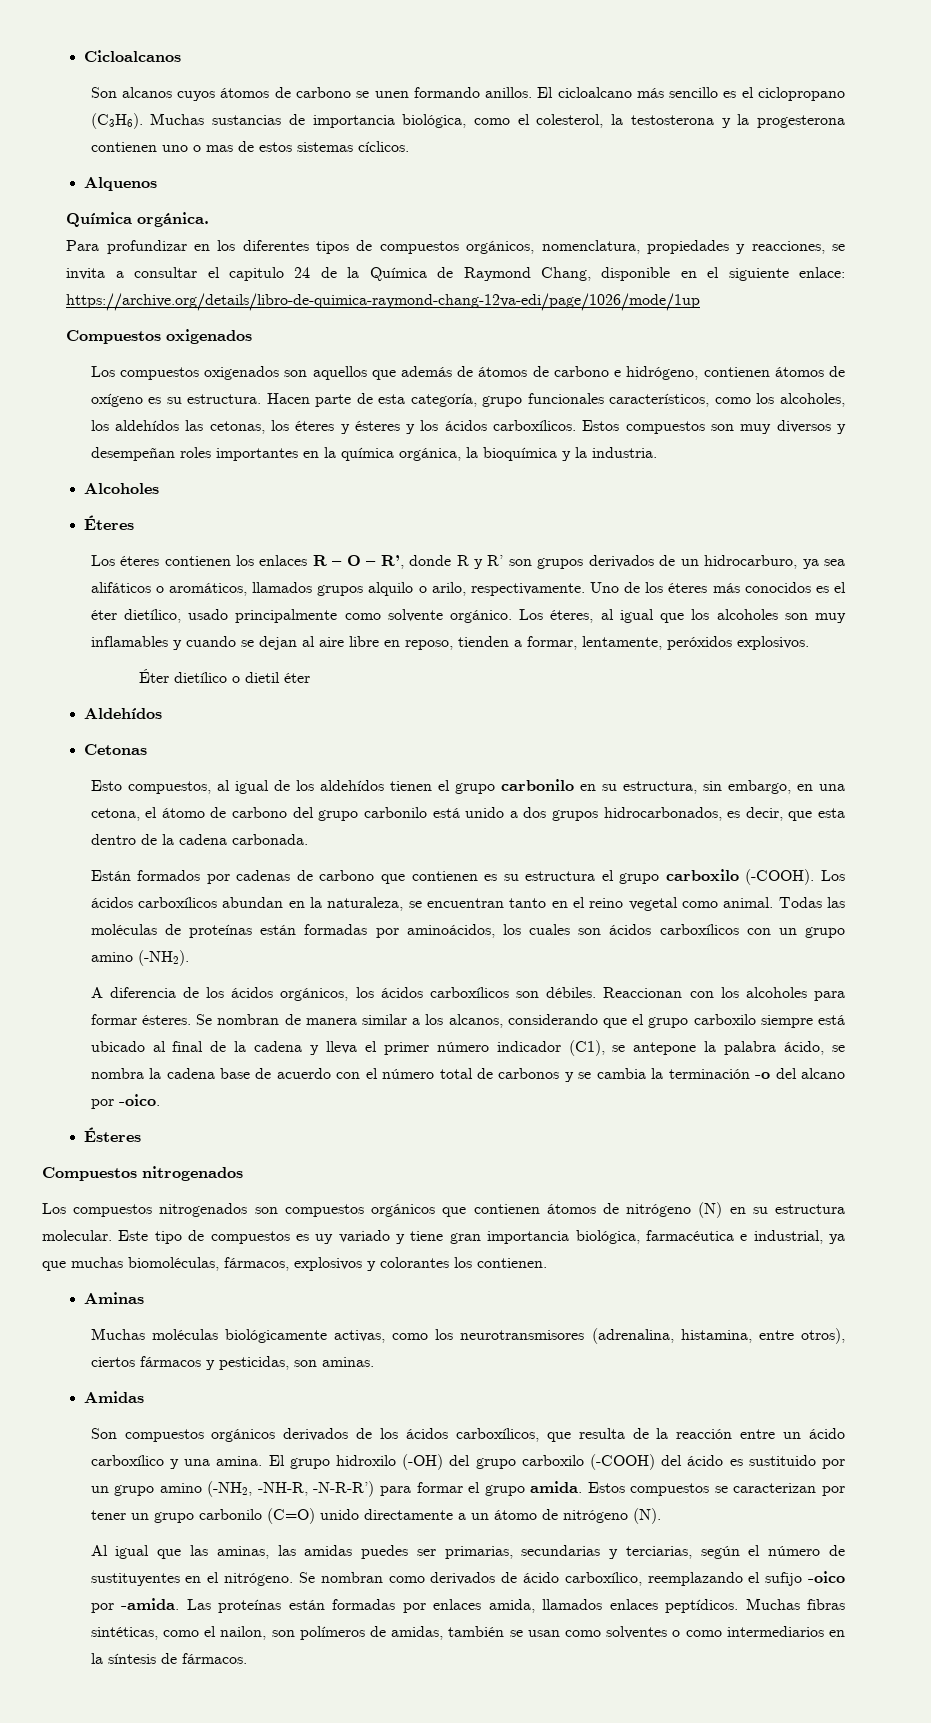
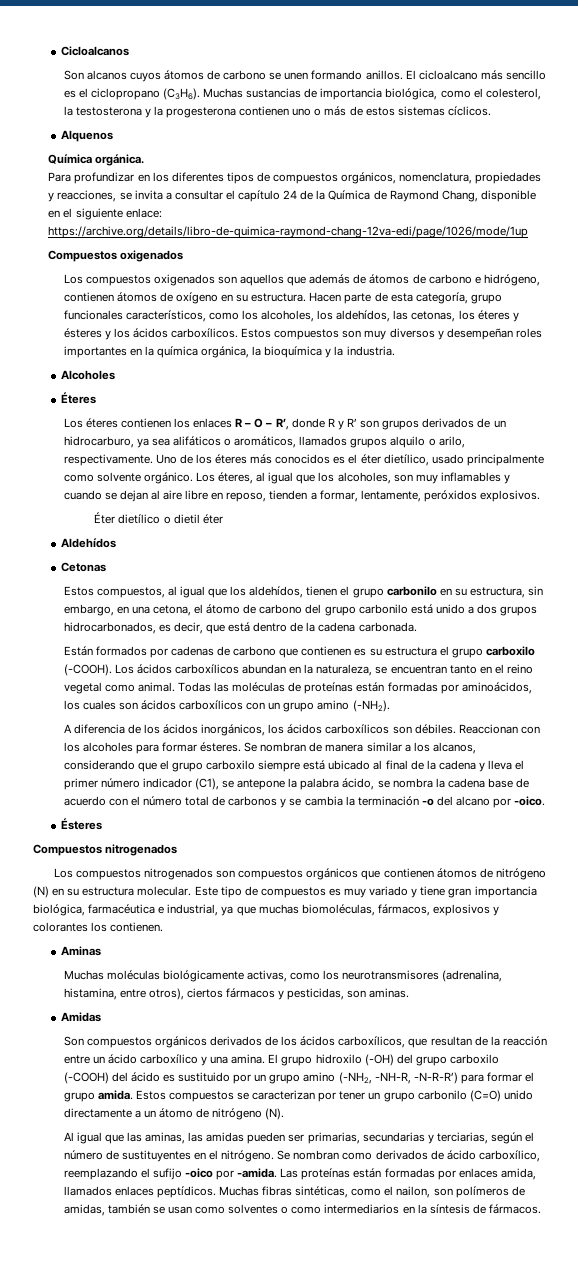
[205,145,233,152] mas -> [324,106,347,116] más
[228,267,284,281] capitulo -> [238,190,281,202] capítulo
[148,397,162,404] es -> [221,294,234,302] en
[114,420,179,431] aldehídos -> [336,310,391,322] aldehídos,
[716,609,778,620] alcoholes -> [337,472,391,484] alcoholes,
[90,780,122,791] Esto -> [63,586,94,596] Estos
[273,780,384,791] de los aldehídos -> [208,586,304,598] que los aldehídos,
[818,808,846,818] esta -> [228,622,251,632] está
[280,988,349,1001] orgánicos, -> [201,724,266,736] inorgánicos,
[315,1234,334,1244] uy -> [344,888,367,898] muy
[578,1428,625,1439] resulta -> [430,1036,472,1046] resultan
[361,1545,409,1559] puedes -> [247,1132,286,1144] pueden

